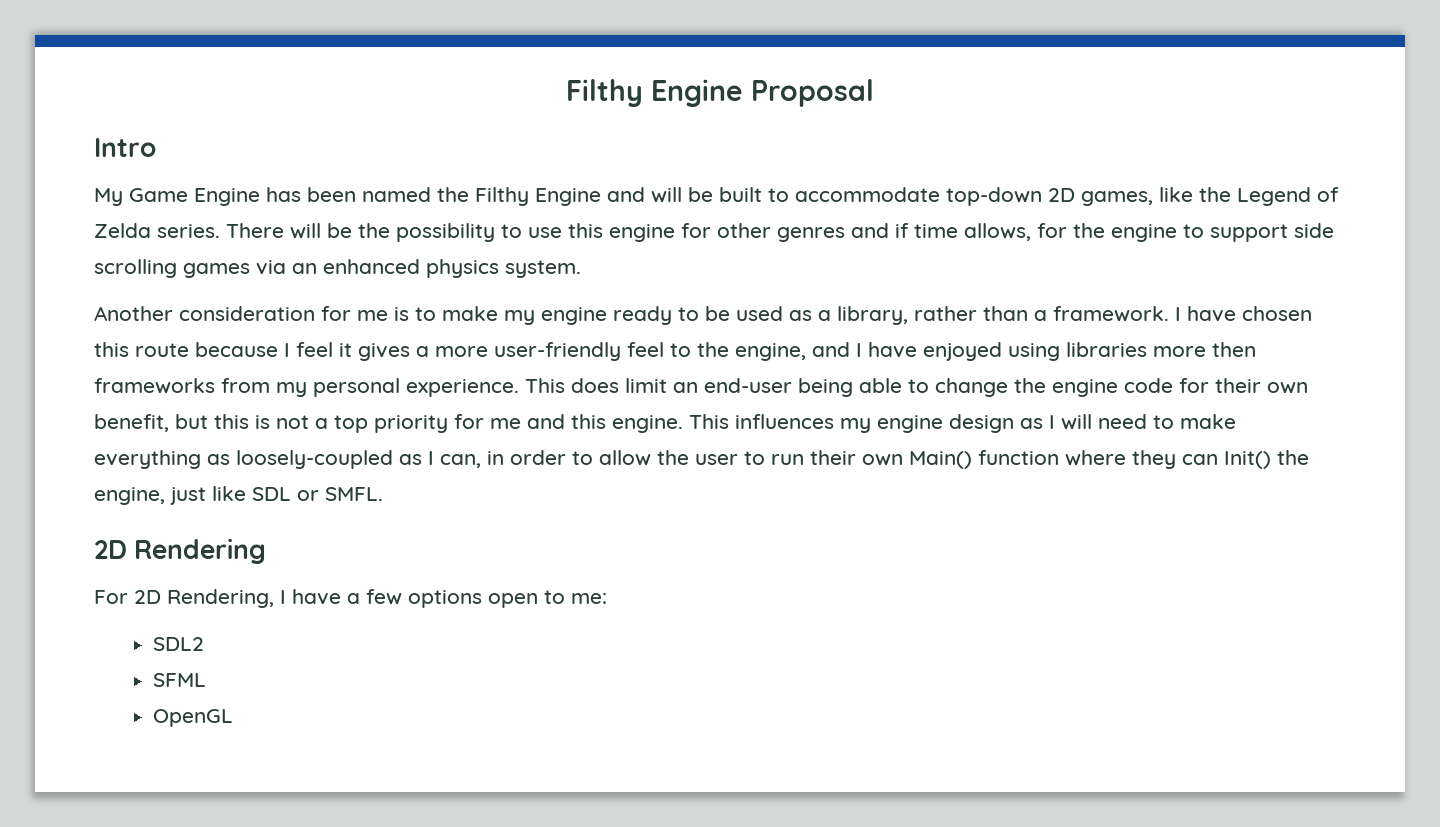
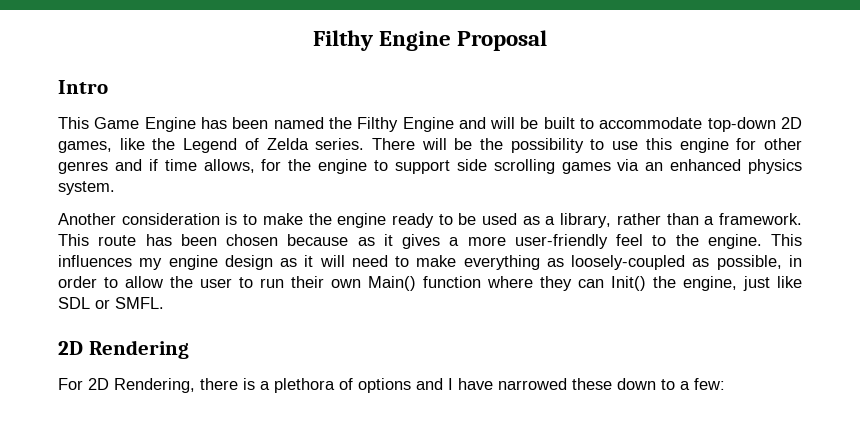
[94,188,123,206] My -> [58,117,89,129] This
[321,306,388,321] for me -> (220, 219) none
[504,310,535,325] my -> [308,213,332,225] the
[1175,306,1312,322] [94,342,333,357] I have chosen this route because I feel -> [58,234,375,246] This route has been chosen because as
[735,342,1256,361] [94,378,1308,397] [94,414,606,433] engine, and I have enjoyed using libraries more then frameworks from my personal experience. This does limit an end-user being able to change the engine code for their own benefit, but this is not a top priority for me and this -> (699, 240) none
[1049,415,1055,429] I -> [304,255,314,267] it
[428,451,481,468] I can, -> [716,255,782,270] possible,
[280,589,607,608] [152,637,204,651] [152,673,206,687] [152,709,233,727] I have a few options open to me: // SDL2 // SFML // OpenGL -> [200,378,725,393] there is a plethora of options and I have narrowed these down to a few:

